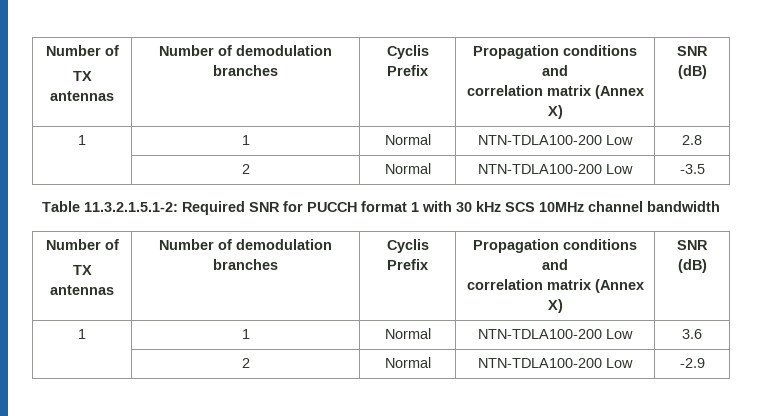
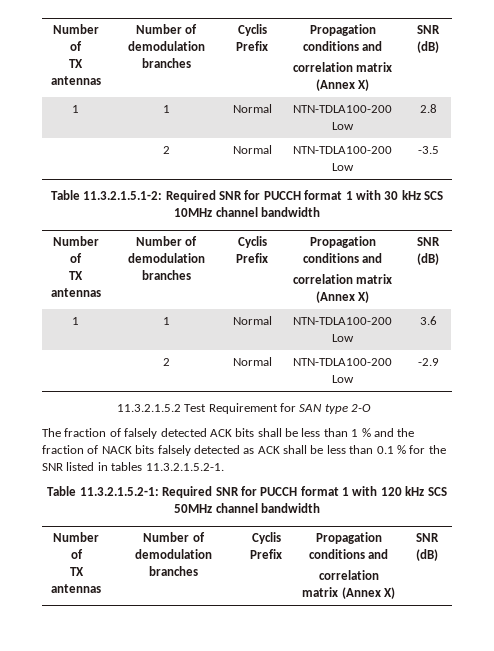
(705, 363) none -> [116,403,372,414] [42,428,415,439] [42,445,446,456] [42,462,224,471] [47,486,447,498] [174,503,320,513] [53,532,99,542] [70,549,83,559] [69,567,84,576] [51,584,101,593] [143,532,205,542] [135,549,212,559] [149,566,198,576] [251,532,281,544] [250,549,282,559] [315,532,382,544] [308,549,389,559] [318,570,379,580] [302,587,395,599] [416,533,439,542] [416,549,438,561] // 11.3.2.1.5.2 Test Requirement for SAN type 2-O // The fraction of falsely detected ACK bits shall be less than 1 % and the fraction of NACK bits falsely detected as ACK shall be less than 0.1 % for the SNR listed in tables 11.3.2.1.5.2-1. // Table 11.3.2.1.5.2-1: Required SNR for PUCCH format 1 with 120 kHz SCS 50MHz channel bandwidth // Number of // TX antennas | Number of demodulation branches | Cyclis Prefix | Propagation conditions and // correlation matrix (Annex X) | SNR (dB)

